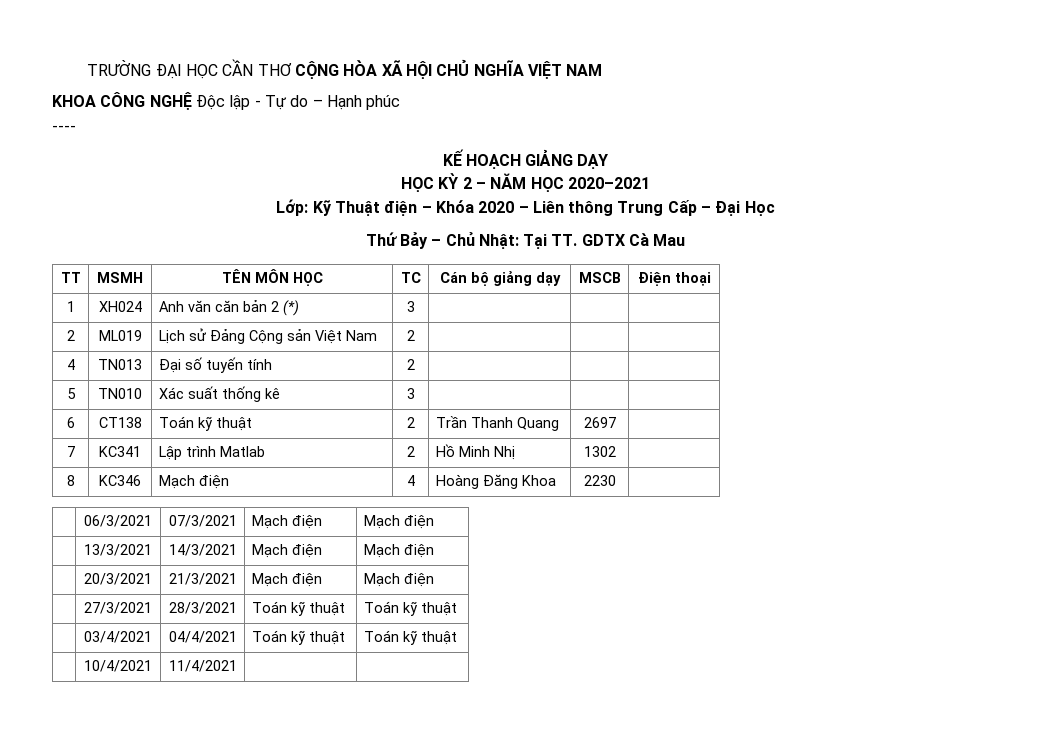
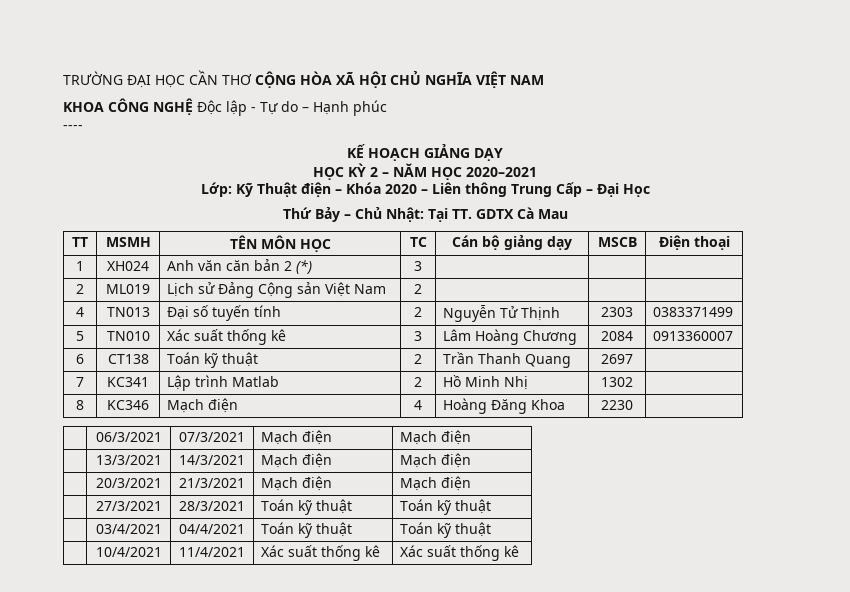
(415, 364) | | -> [443,305,561,322] [601,307,633,317] [653,307,734,317] Nguyễn Tử Thịnh | 2303 | 0383371499
(415, 393) | | -> [443,329,578,345] [601,331,633,341] [653,331,734,341] Lâm Hoàng Chương | 2084 | 0913360007
(237, 666) | -> [261,545,381,561] [400,545,520,561] Xác suất thống kê | Xác suất thống kê

